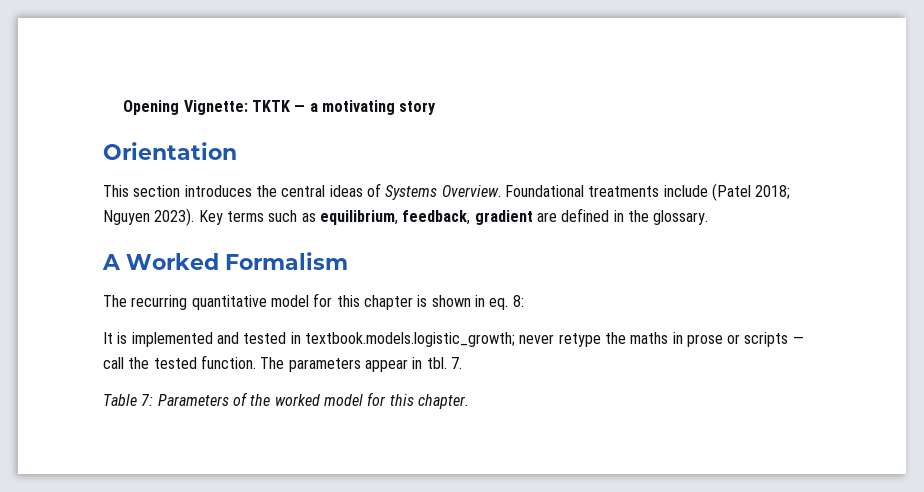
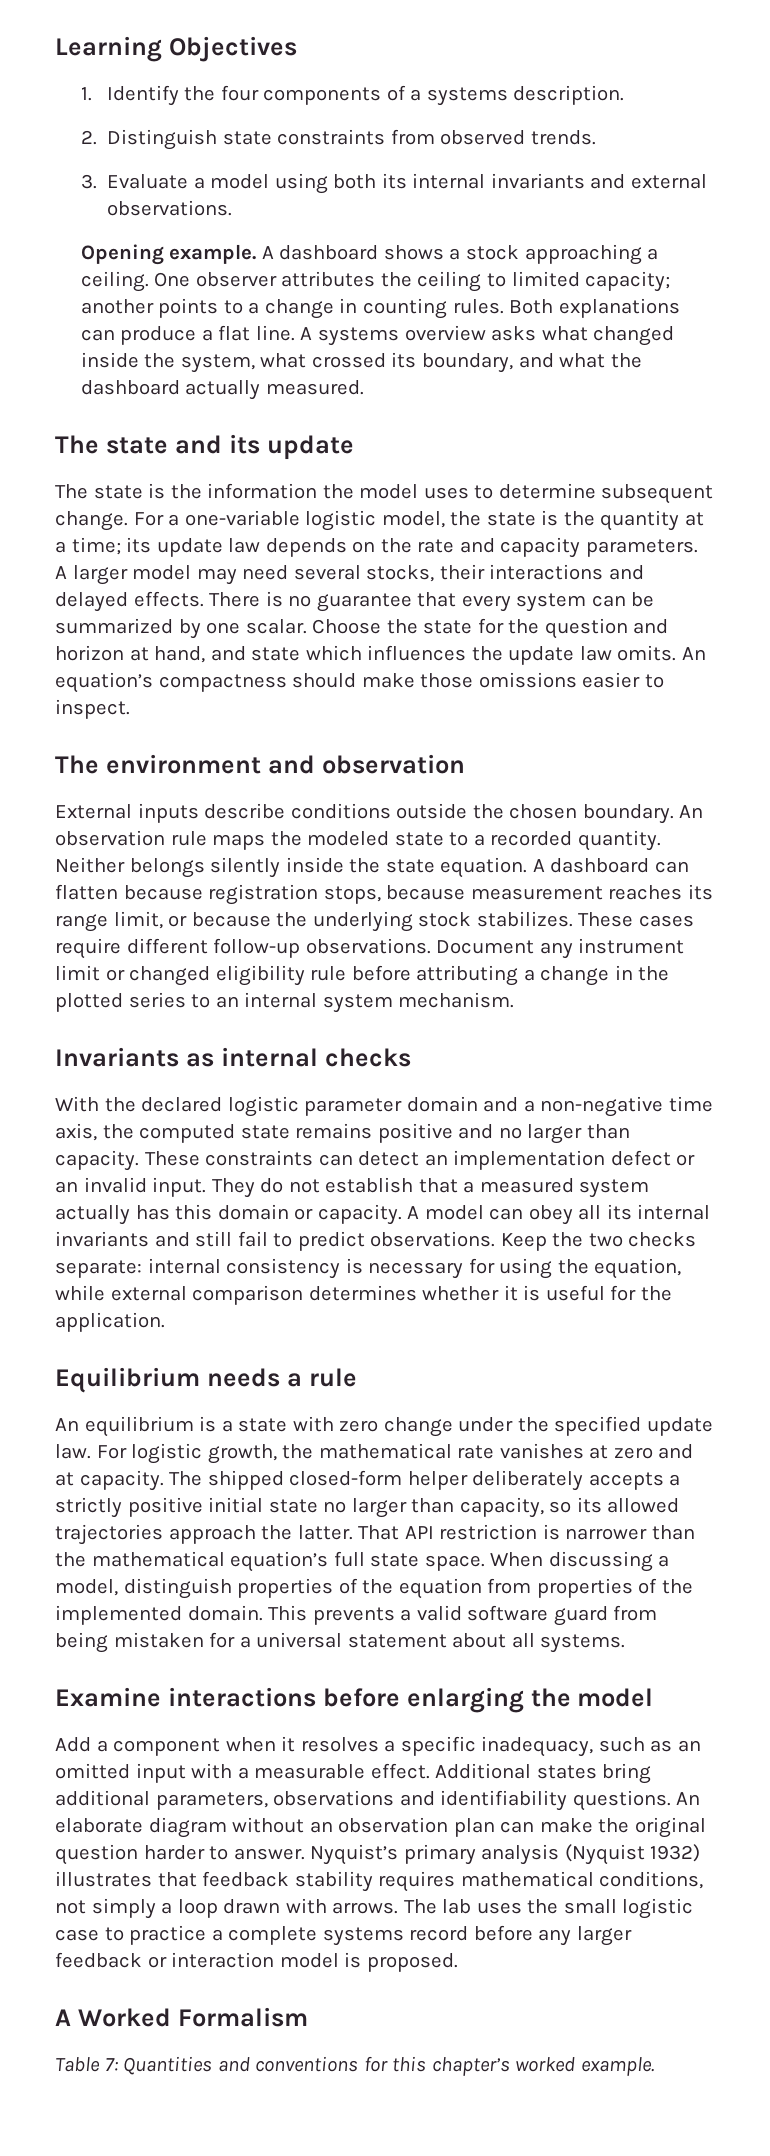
[123,100,437,115] [103,142,237,160] [103,183,791,201] [103,208,709,226] [102,252,348,270] [103,293,524,310] [103,332,804,347] [103,355,462,372] [103,392,469,409] Opening Vignette: TKTK — a motivating story // Orientation // This section introduces the central ideas of Systems Overview. Foundational treatments include (Patel 2018; Nguyen 2023). Key terms such as equilibrium, feedback, gradient are defined in the glossary. // A Worked Formalism // The recurring quantitative model for this chapter is shown in eq. 8: // It is implemented and tested in textbook.models.logistic_growth; never retype the maths in prose or scripts — call the tested function. The parameters appear in tbl. 7. // Table 7: Parameters of the worked model for this chapter. -> [55,36,297,62] [80,85,625,106] [80,129,596,150] [80,173,707,194] [107,200,233,216] [80,244,659,265] [80,271,671,292] [80,298,680,319] [80,325,675,346] [80,352,642,373] [80,380,364,400] [55,434,354,460] [55,483,714,504] [55,510,704,531] [55,537,698,558] [55,564,644,585] [55,591,655,612] [55,618,669,639] [55,645,706,665] [55,672,664,693] [55,699,130,719] [55,754,465,774] [55,803,704,824] [55,830,661,851] [55,857,689,878] [55,884,713,905] [55,911,694,932] [55,938,685,959] [55,965,670,986] [55,992,515,1013] [55,1047,411,1067] [55,1096,713,1117] [55,1123,630,1144] [55,1150,696,1171] [55,1177,650,1198] [55,1204,711,1225] [55,1231,697,1251] [55,1258,682,1279] [55,1285,672,1305] [55,1312,165,1332] [55,1367,357,1393] [55,1416,713,1437] [55,1443,694,1464] [55,1470,681,1491] [55,1497,680,1518] [55,1524,695,1545] [55,1551,670,1572] [55,1578,693,1599] [55,1605,658,1626] [55,1632,626,1653] [55,1687,654,1713] [55,1736,701,1757] [55,1763,652,1784] [55,1790,701,1811] [55,1817,706,1838] [55,1844,701,1865] [55,1871,704,1892] [55,1898,694,1919] [55,1925,632,1946] [55,1952,458,1972] [55,2007,308,2027] [55,2056,654,2076] Learning Objectives // 1. Identify the four components of a systems description. // 2. Distinguish state constraints from observed trends. // 3. Evaluate a model using both its internal invariants and external observations. // Opening example. A dashboard shows a stock approaching a ceiling. One observer attributes the ceiling to limited capacity; another points to a change in counting rules. Both explanations can produce a flat line. A systems overview asks what changed inside the system, what crossed its boundary, and what the dashboard actually measured. // The state and its update // The state is the information the model uses to determine subsequent change. For a one-variable logistic model, the state is the quantity at a time; its update law depends on the rate and capacity parameters. A larger model may need several stocks, their interactions and delayed effects. There is no guarantee that every system can be summarized by one scalar. Choose the state for the question and horizon at hand, and state which influences the update law omits. An equation’s compactness should make those omissions easier to inspect. // The environment and observation // External inputs describe conditions outside the chosen boundary. An observation rule maps the modeled state to a recorded quantity. Neither belongs silently inside the state equation. A dashboard can flatten because registration stops, because measurement reaches its range limit, or because the underlying stock stabilizes. These cases require different follow-up observations. Document any instrument limit or changed eligibility rule before attributing a change in the plotted series to an internal system mechanism. // Invariants as internal checks // With the declared logistic parameter domain and a non-negative time axis, the computed state remains positive and no larger than capacity. These constraints can detect an implementation defect or an invalid input. They do not establish that a measured system actually has this domain or capacity. A model can obey all its internal invariants and still fail to predict observations. Keep the two checks separate: internal consistency is necessary for using the equation, while external comparison determines whether it is useful for the application. // Equilibrium needs a rule // An equilibrium is a state with zero change under the specified update law. For logistic growth, the mathematical rate vanishes at zero and at capacity. The shipped closed-form helper deliberately accepts a strictly positive initial state no larger than capacity, so its allowed trajectories approach the latter. That API restriction is narrower than the mathematical equation’s full state space. When discussing a model, distinguish properties of the equation from properties of the implemented domain. This prevents a valid software guard from being mistaken for a universal statement about all systems. // Examine interactions before enlarging the model // Add a component when it resolves a specific inadequacy, such as an omitted input with a measurable effect. Additional states bring additional parameters, observations and identifiability questions. An elaborate diagram without an observation plan can make the original question harder to answer. Nyquist’s primary analysis (Nyquist 1932) illustrates that feedback stability requires mathematical conditions, not simply a loop drawn with arrows. The lab uses the small logistic case to practice a complete systems record before any larger feedback or interaction model is proposed. // A Worked Formalism // Table 7: Quantities and conventions for this chapter’s worked example.

